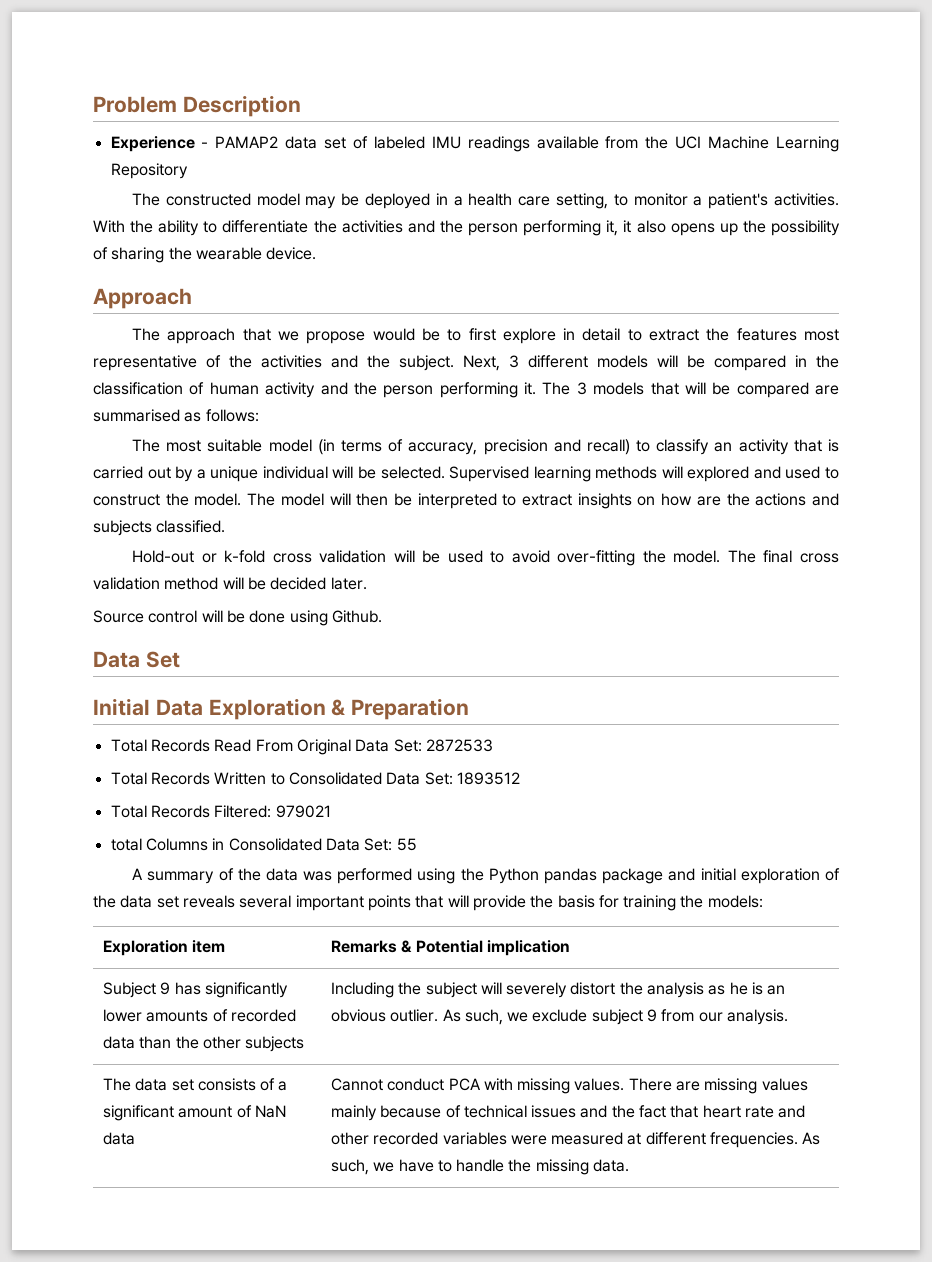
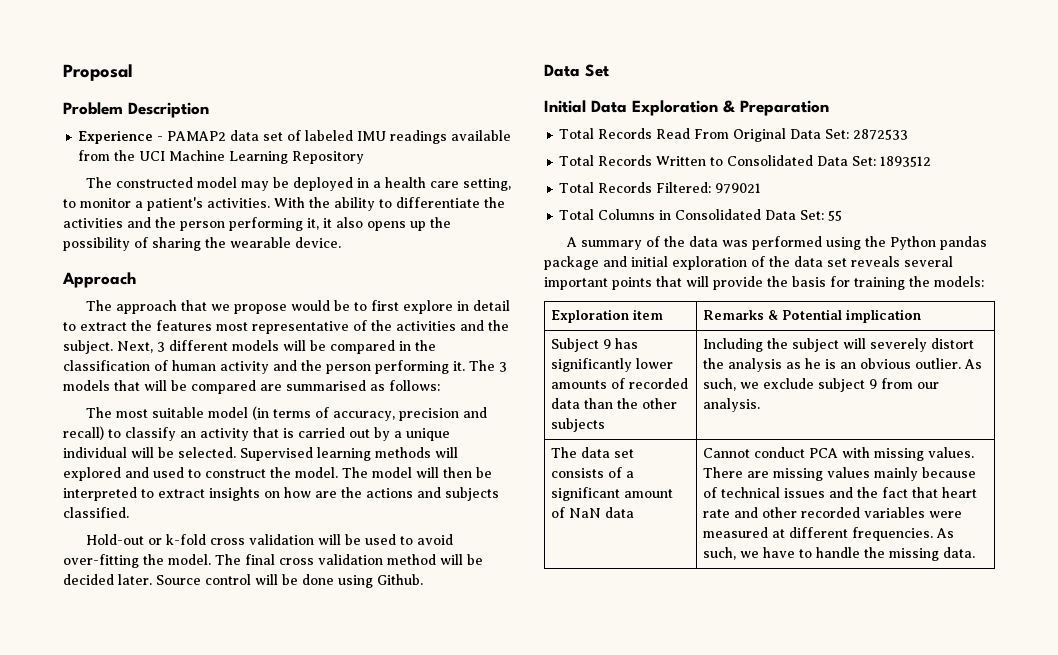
(93, 104) none -> [63,64,133,81] Proposal //
(367, 583) // -> (152, 579) none
[110,838,142,851] total -> [559,209,595,220] Total

